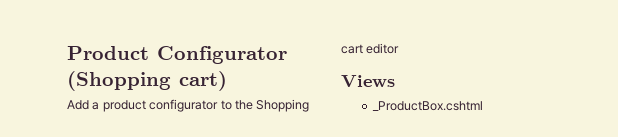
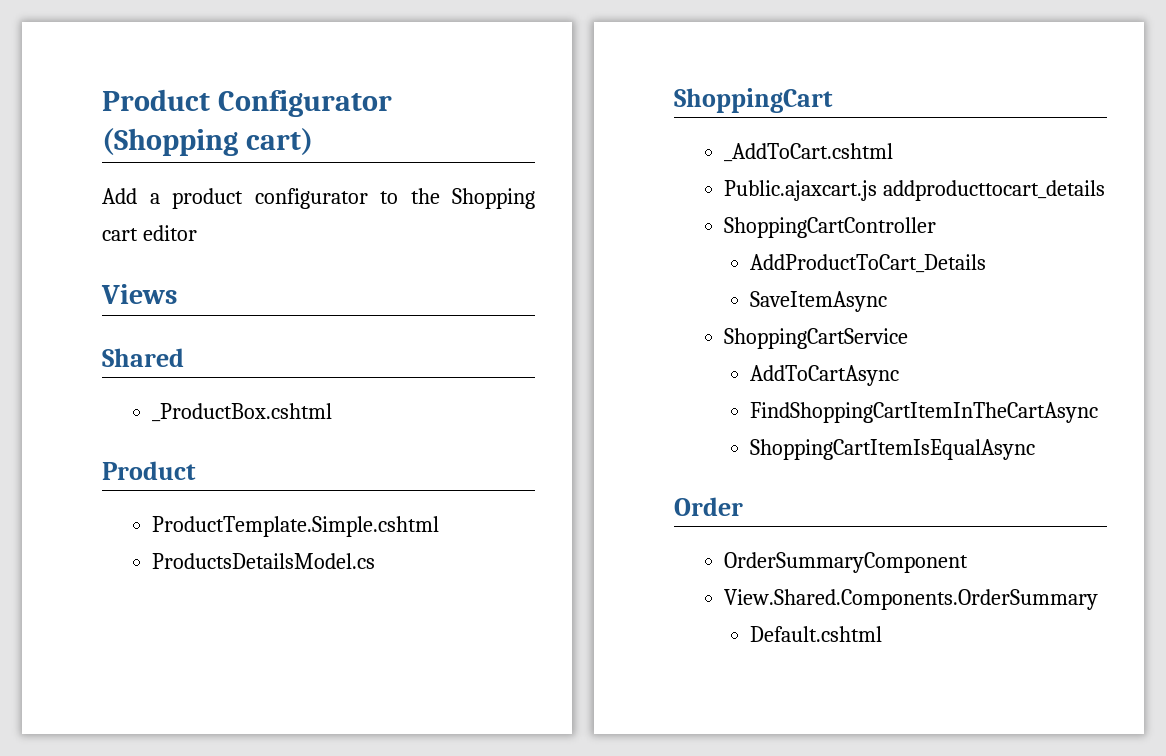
(395, 81) none -> [102,348,184,367] // Shared
(483, 106) none -> [102,461,196,480] [152,516,440,537] [152,553,376,569] [674,88,833,113] [724,143,894,162] [724,180,1106,201] [724,217,937,238] [750,254,987,273] [750,291,888,312] [724,328,909,349] [750,365,900,386] [750,402,1099,423] [750,439,1036,460] [674,497,743,516] [724,552,969,573] [724,589,1099,610] [750,626,883,642] // Product // ProductTemplate.Simple.cshtml // ProductsDetailsModel.cs // ShoppingCart // _AddToCart.cshtml // Public.ajaxcart.js addproducttocart_details // ShoppingCartController // AddProductToCart_Details // SaveItemAsync // ShoppingCartService // AddToCartAsync // FindShoppingCartItemInTheCartAsync // ShoppingCartItemIsEqualAsync // Order // OrderSummaryComponent // View.Shared.Components.OrderSummary // Default.cshtml

